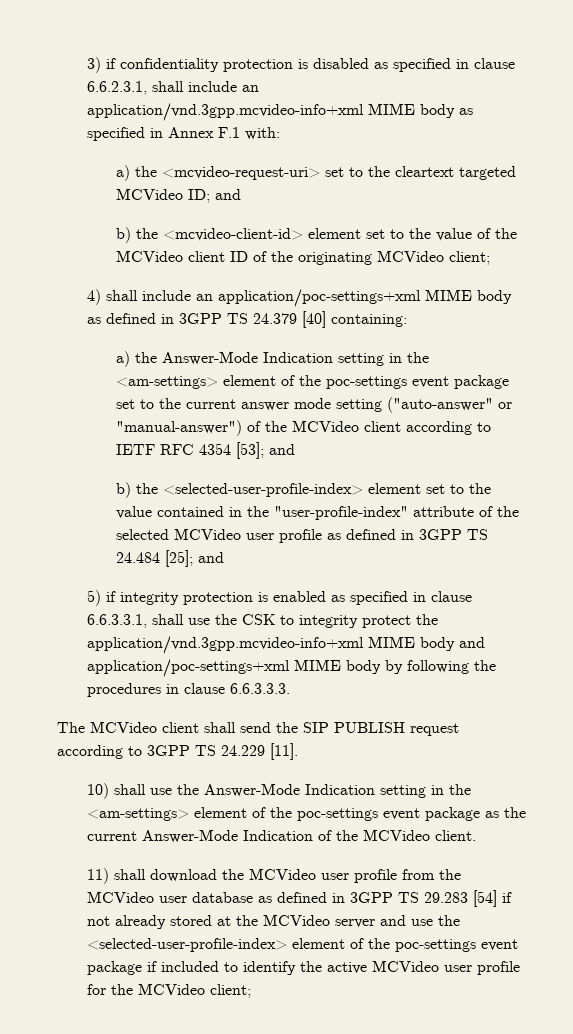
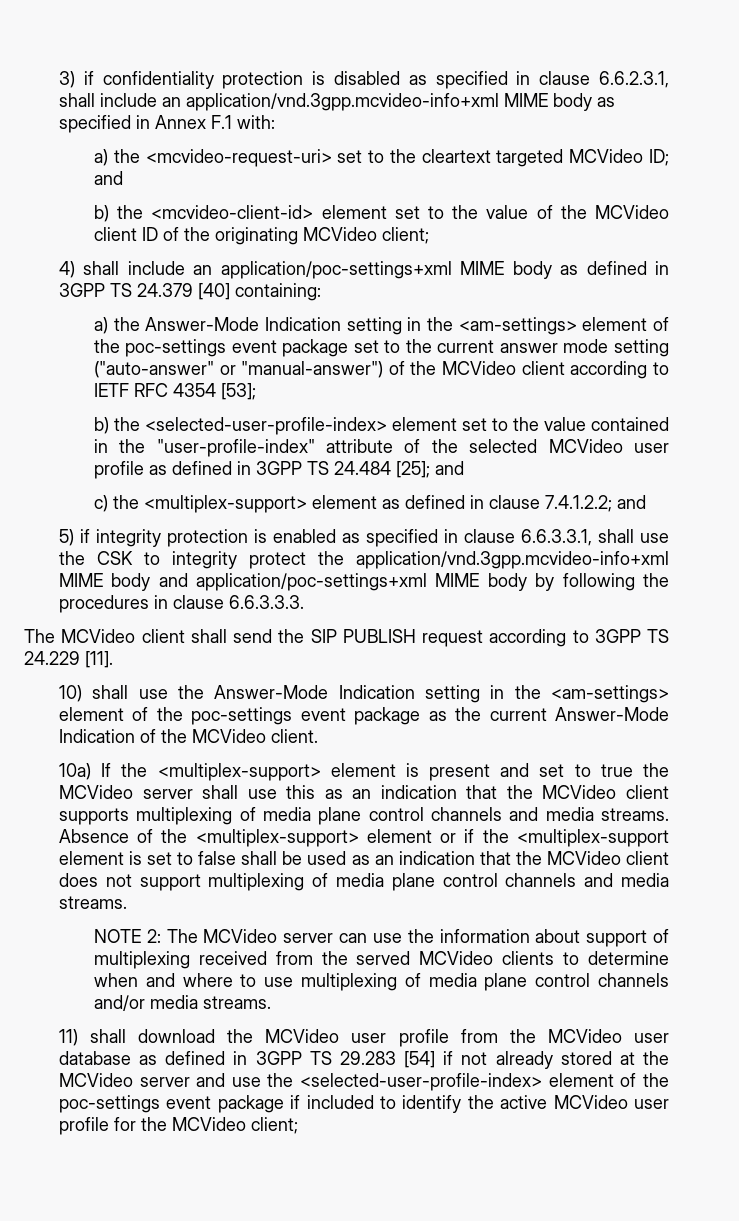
[269,444,296,455] and -> (256, 391) none
(225, 557) none -> [93,495,646,513] // c) the <multiplex-support> element as defined in clause 7.4.1.2.2; and
(476, 835) none -> [58,763,669,781] [58,785,669,799] [58,807,669,825] [58,829,669,847] [58,851,669,865] [58,873,669,891] [58,896,127,909] [93,929,669,947] [93,951,669,969] [93,973,669,991] [93,995,271,1011] // 10a) If the <multiplex-support> element is present and set to true the MCVideo server shall use this as an indication that the MCVideo client supports multiplexing of media plane control channels and media streams. Absence of the <multiplex-support> element or if the <multiplex-support element is set to false shall be used as an indication that the MCVideo client does not support multiplexing of media plane control channels and media streams. // NOTE 2: The MCVideo server can use the information about support of multiplexing received from the served MCVideo clients to determine when and where to use multiplexing of media plane control channels and/or media streams.

